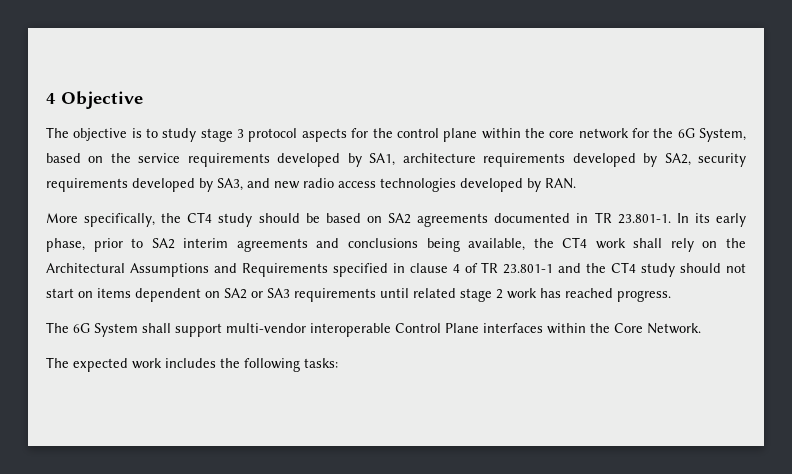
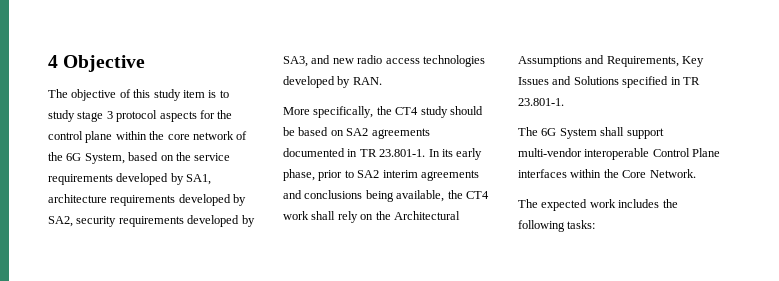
(128, 134) none -> [119,89,205,101] of this study item
[631,128,649,138] for -> [236,131,248,140] of
[241,262,746,277] [46,288,671,302] Requirements specified in clause 4 of TR 23.801-1 and the CT4 study should not start on items dependent on SA2 or SA3 requirements until related stage 2 work has reached progress. -> [606,56,705,67] [518,76,700,88] [518,98,564,106] Requirements, Key Issues and Solutions specified in TR 23.801-1.

